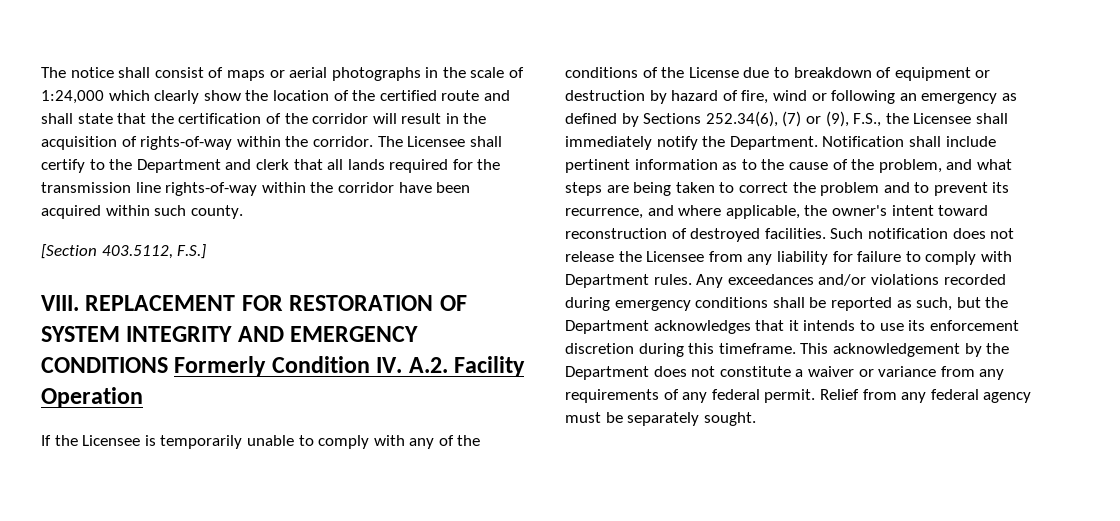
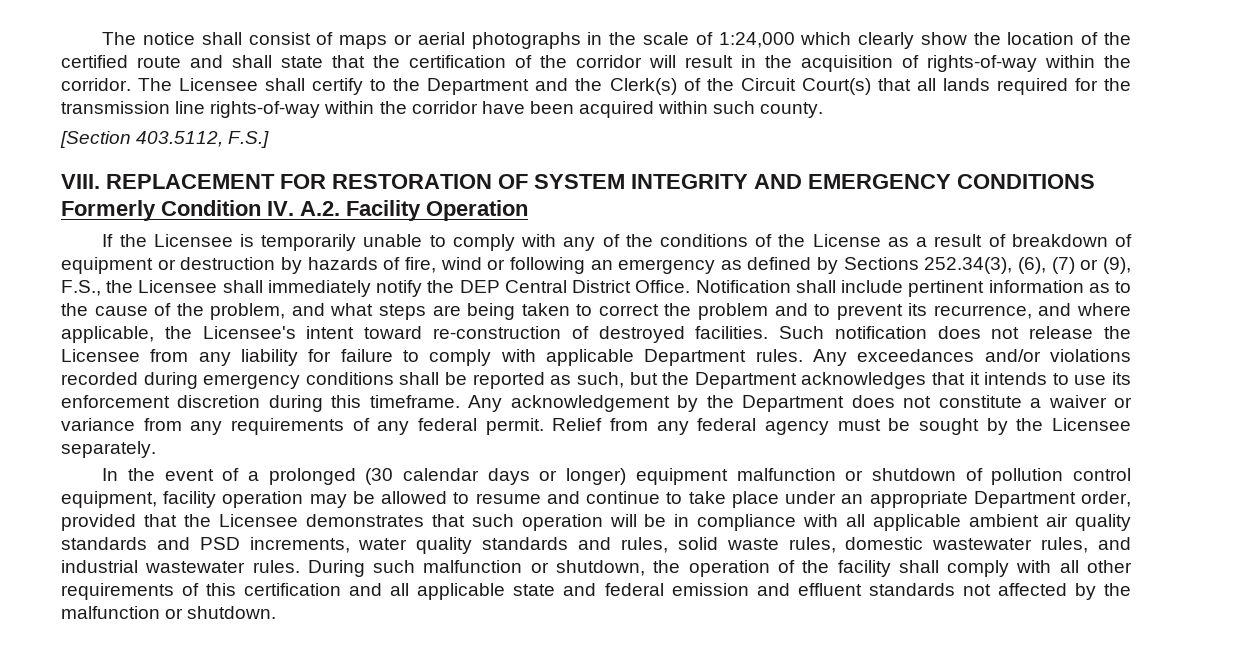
[255,159,289,170] clerk -> [575,78,871,95] the Clerk(s) of the Circuit Court(s)
[743,67,789,78] due to -> [887,234,1006,247] as a result of
[671,90,719,101] hazard -> [307,257,378,270] hazards
[705,111,778,127] 252.34(6), -> [924,257,1047,274] 252.34(3), (6),
[729,136,818,150] Department. -> [459,280,691,293] DEP Central District Office.
[831,205,887,216] owner's -> [202,326,296,339] Licensee's
[565,228,667,239] reconstruction -> [432,326,561,339] re-construction
(1012, 256) none -> [546,349,634,366] applicable
[800,343,829,354] This -> [468,395,503,412] Any
[627,412,756,426] separately sought. -> [918,418,1131,435] [61,441,156,458] [102,468,1131,485] [61,491,1132,508] [61,514,1132,531] [61,537,1131,554] [61,560,1132,577] [61,583,1131,600] [61,606,277,619] sought by the Licensee separately. // In the event of a prolonged (30 calendar days or longer) equipment malfunction or shutdown of pollution control equipment, facility operation may be allowed to resume and continue to take place under an appropriate Department order, provided that the Licensee demonstrates that such operation will be in compliance with all applicable ambient air quality standards and PSD increments, water quality standards and rules, solid waste rules, domestic wastewater rules, and industrial wastewater rules. During such malfunction or shutdown, the operation of the facility shall comply with all other requirements of this certification and all applicable state and federal emission and effluent standards not affected by the malfunction or shutdown.

